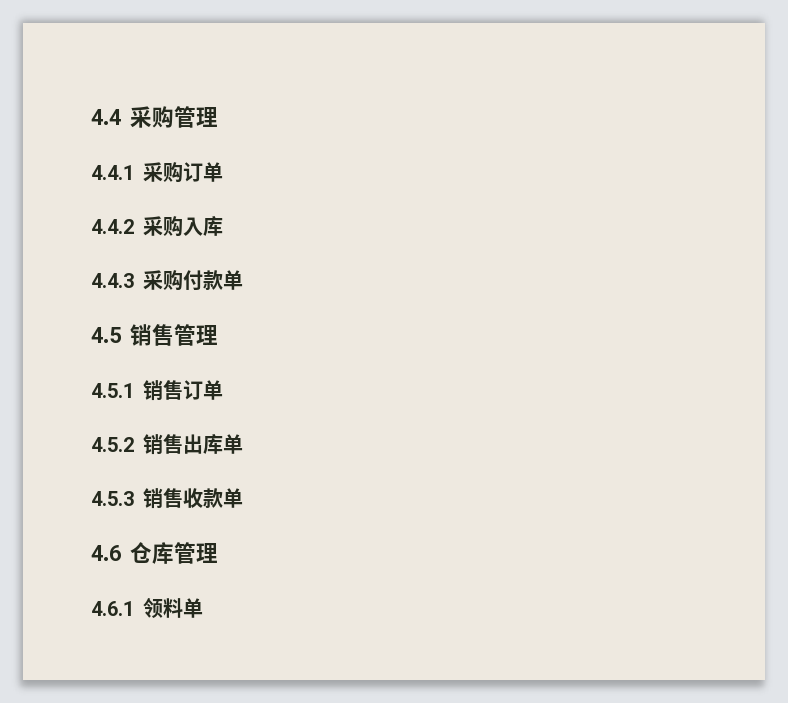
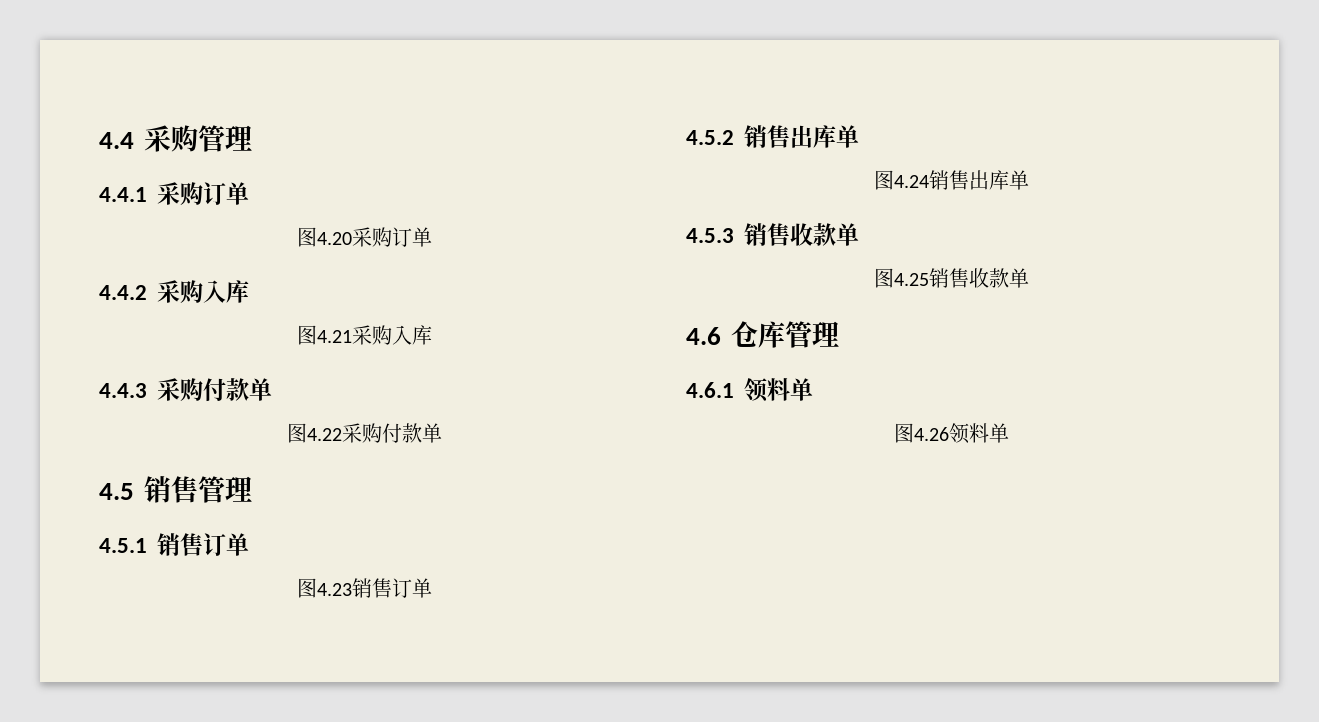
(224, 172) none -> [296,227,432,247] // 图4.20采购订单
(224, 226) none -> [296,325,432,345] // 图4.21采购入库
(244, 280) none -> [286,423,442,443] // 图4.22采购付款单
(224, 390) none -> [296,578,432,598] // 图4.23销售订单
(244, 444) none -> [873,170,1029,190] // 图4.24销售出库单
(244, 498) none -> [873,268,1029,288] // 图4.25销售收款单
(204, 608) none -> [893,423,1009,444] // 图4.26领料单

